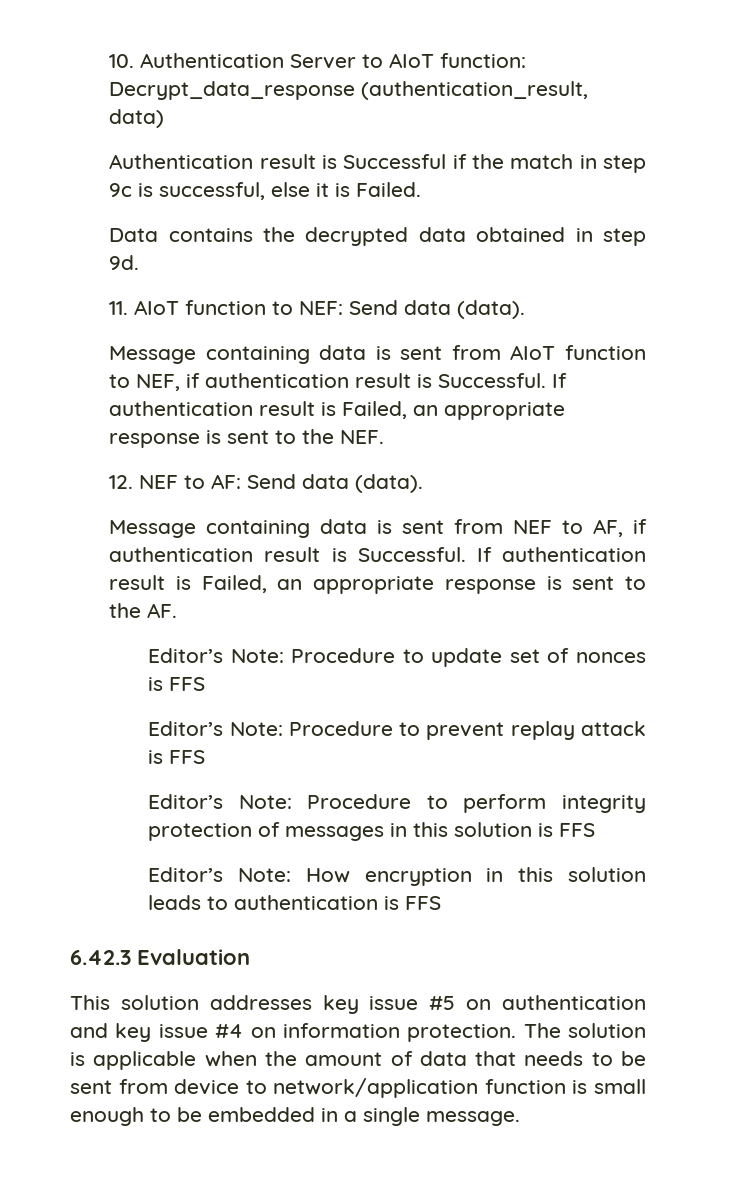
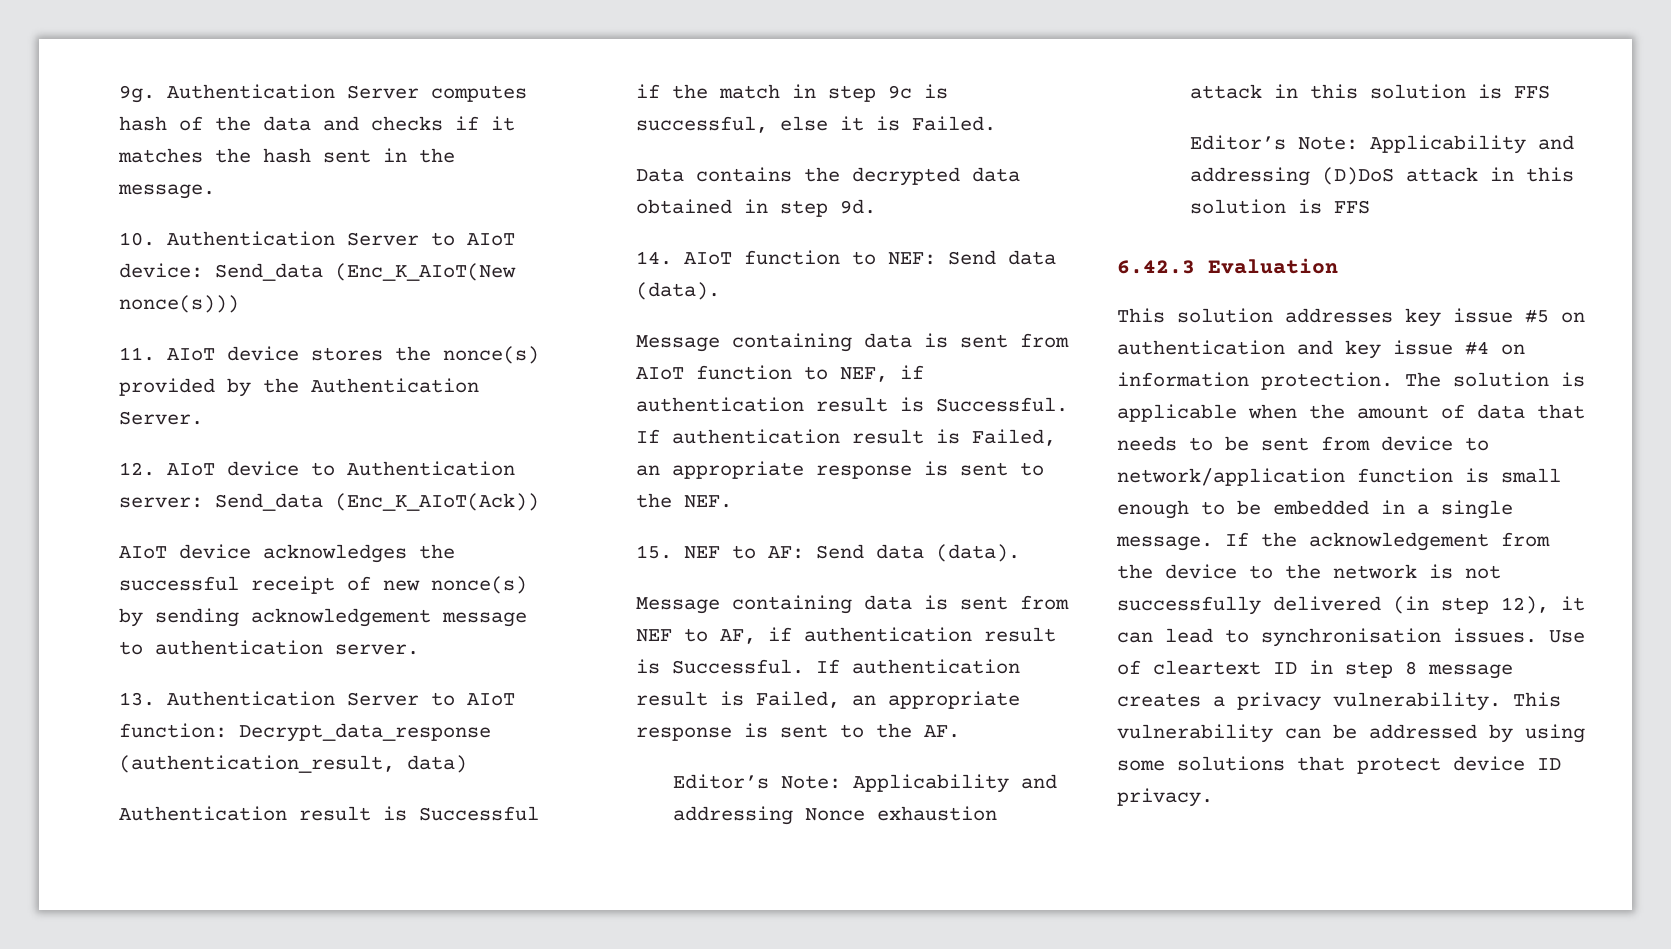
(109, 61) none -> [119,84,528,103] [119,116,516,131] [118,148,456,163] [118,184,216,199] 9g. Authentication Server computes hash of the data and checks if it matches the hash sent in the message. //
(435, 60) none -> [119,263,517,281] [119,295,240,313] [119,346,540,364] [119,378,480,397] [119,411,204,425] [119,461,516,476] [119,493,540,511] [119,544,456,563] [119,576,528,594] [119,608,528,627] [119,640,420,655] [119,691,516,706] device: Send_data (Enc_K_AIoT(New nonce(s))) // 11. AIoT device stores the nonce(s) provided by the Authentication Server. // 12. AIoT device to Authentication server: Send_data (Enc_K_AIoT(Ack)) // AIoT device acknowledges the successful receipt of new nonce(s) by sending acknowledgement message to authentication server. // 13. Authentication Server to AIoT
[109,301,129,315] 11. -> [636,251,673,265] 14.
[109,475,134,489] 12. -> [636,545,673,559] 15.
[291,648,646,667] [148,677,206,691] [148,721,646,740] [148,750,206,764] [148,794,646,813] [148,822,385,841] Procedure to update set of nonces is FFS // Editor’s Note: Procedure to prevent replay attack is FFS // Editor’s Note: Procedure to perform integrity protection of messages -> [852,774,1057,793] [672,806,997,825] [1189,84,1262,99] Applicability and addressing Nonce exhaustion attack
[305,867,646,886] [148,895,379,910] How encryption in this solution leads to authentication -> [1369,135,1574,154] [1189,167,1574,186] [1189,199,1286,214] Applicability and addressing (D)DoS attack in this solution
(520, 1118) none -> [1225,532,1550,551] [1117,564,1501,579] [1117,596,1585,615] [1117,628,1585,647] [1117,660,1513,679] [1117,692,1561,711] [1117,724,1585,743] [1117,756,1561,774] [1117,788,1213,807] If the acknowledgement from the device to the network is not successfully delivered (in step 12), it can lead to synchronisation issues. Use of cleartext ID in step 8 message creates a privacy vulnerability. This vulnerability can be addressed by using some solutions that protect device ID privacy.

